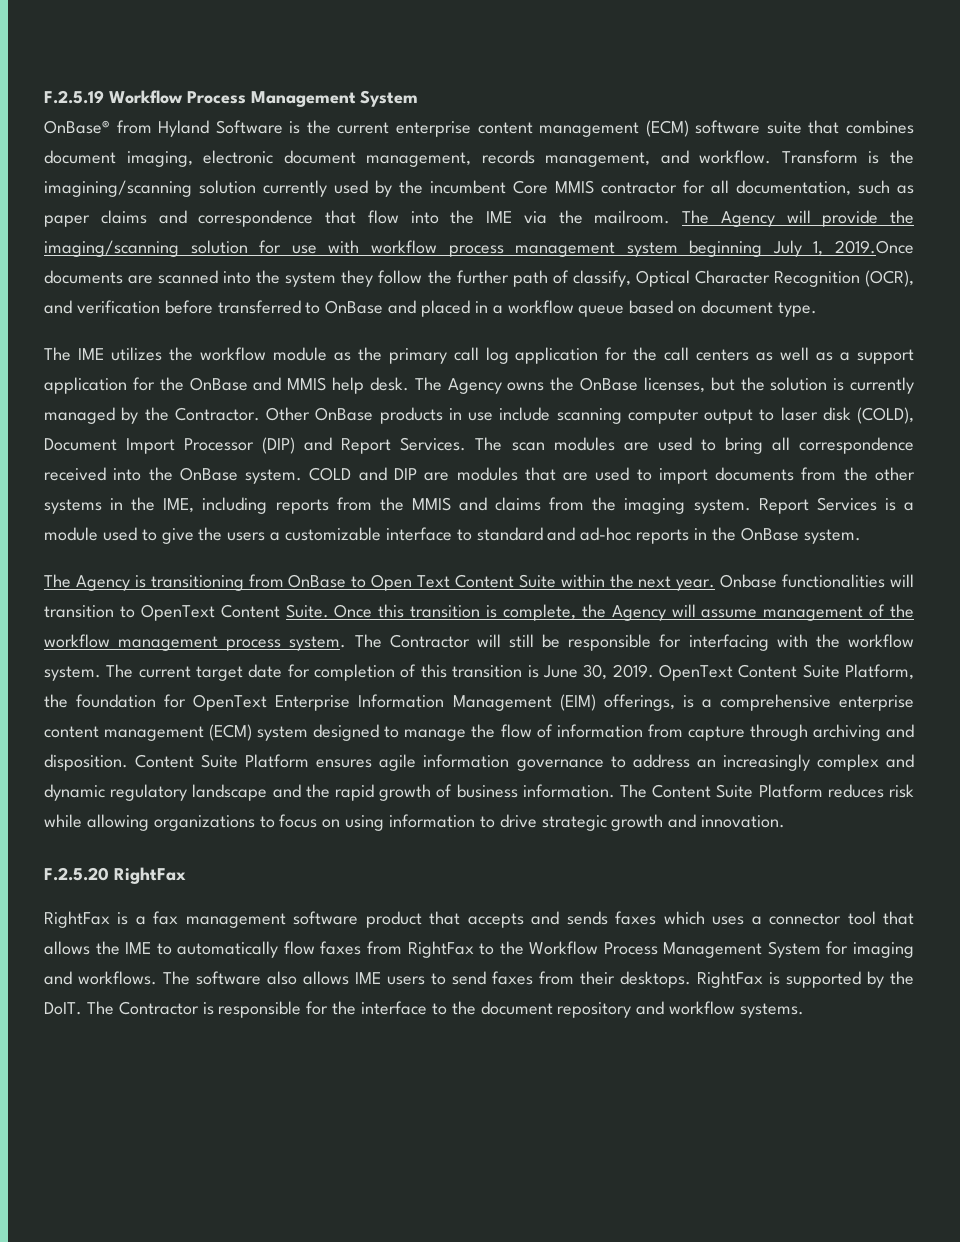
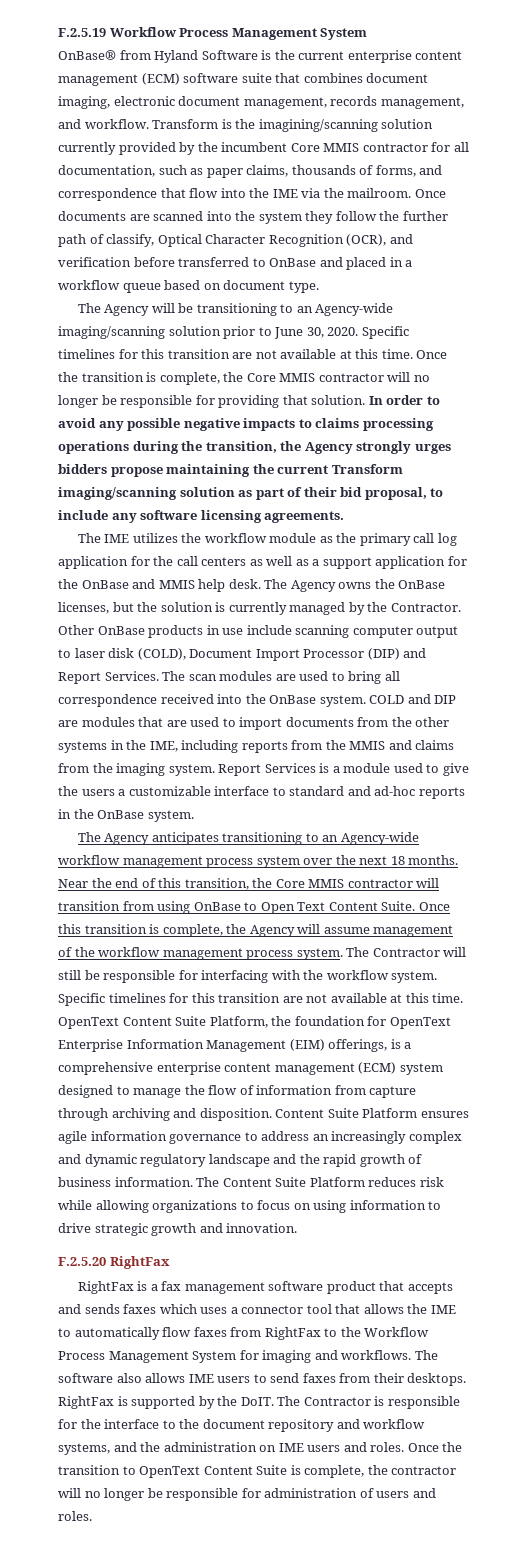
[334,180,368,194] used -> [118,142,176,155] provided
[100,210,147,224] claims -> [246,165,416,177] claims, thousands of forms,
[682,210,914,227] [44,240,915,257] The Agency will provide the imaging/scanning solution for use with workflow process management system beginning July 1, 2019.Once -> [414,189,446,198] Once
(817, 309) none -> [77,303,394,316] [58,326,409,339] [58,349,448,359] [58,372,430,385] [58,395,440,408] [58,418,434,431] [58,441,451,454] [58,464,403,477] [58,487,444,500] [58,510,345,523] // The Agency will be transitioning to an Agency-wide imaging/scanning solution prior to June 30, 2020. Specific timelines for this transition are not available at this time. Once the transition is complete, the Core MMIS contractor will no longer be responsible for providing that solution. In order to avoid any possible negative impacts to claims processing operations during the transition, the Agency strongly urges bidders propose maintaining the current Transform imaging/scanning solution as part of their bid proposal, to include any software licensing agreements.
[134,574,284,591] is transitioning from -> [151,832,419,845] [58,855,459,868] [58,878,440,890] [58,901,191,914] anticipates transitioning to an Agency-wide workflow management process system over the next 18 months. Near the end of this transition, the Core MMIS contractor will transition from using
[518,574,914,591] [44,604,280,621] Suite within the next year. Onbase functionalities will transition to OpenText Content -> (378, 906) none
[106,664,654,681] The current target date for completion of this transition is June 30, 2019. -> [58,993,464,1006] Specific timelines for this transition are not available at this time.
[740,1003,805,1018] systems. -> [58,1442,463,1455] [58,1465,457,1478] [58,1488,436,1501] [58,1511,92,1521] systems, and the administration on IME users and roles. Once the transition to OpenText Content Suite is complete, the contractor will no longer be responsible for administration of users and roles.

